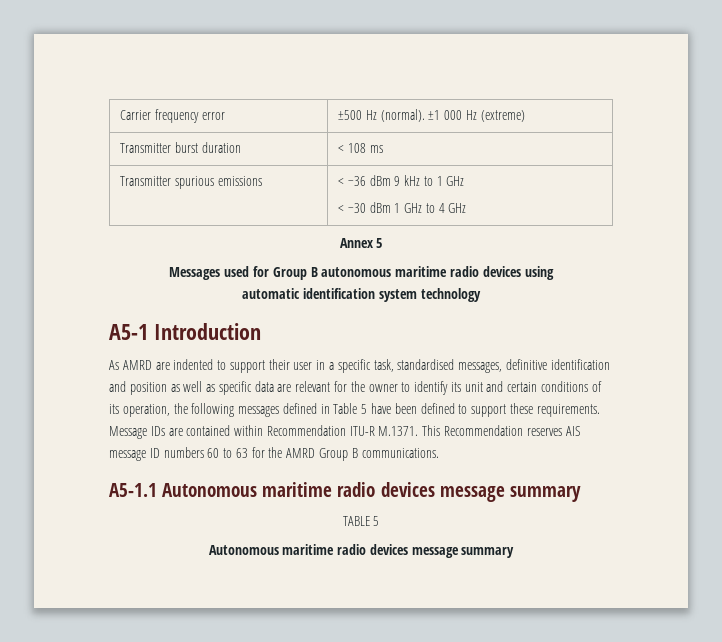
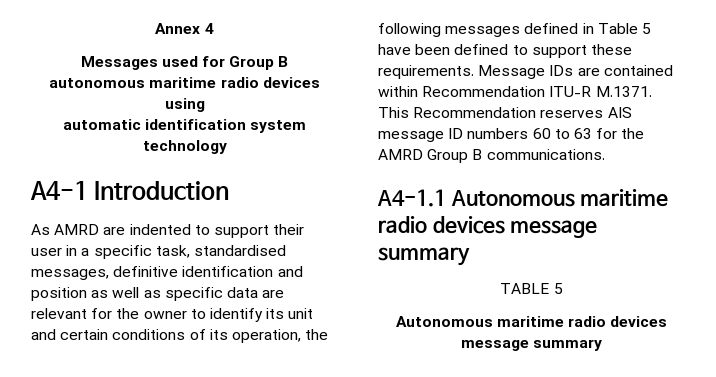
[119,109,225,123] [337,109,525,122] [119,142,241,153] [337,143,383,153] [119,176,262,189] [337,175,465,186] [337,202,467,213] [339,238,383,248] Carrier frequency error | ±500 Hz (normal). ±1 000 Hz (extreme) // Transmitter burst duration | < 108 ms // Transmitter spurious emissions | < −36 dBm 9 kHz to 1 GHz // < −30 dBm 1 GHz to 4 GHz // Annex 5 -> [155,23,214,34] Annex 4
[109,324,148,340] A5-1 -> [30,181,88,200] A4-1
[109,483,157,497] A5-1.1 -> [377,189,446,207] A4-1.1

